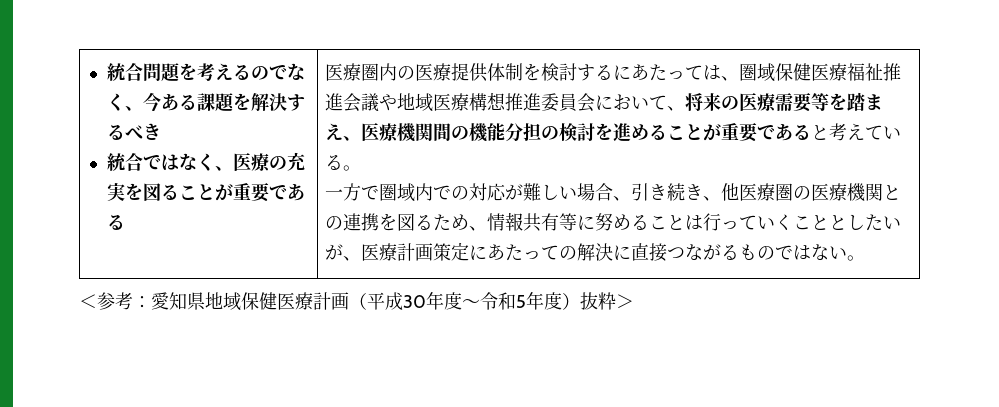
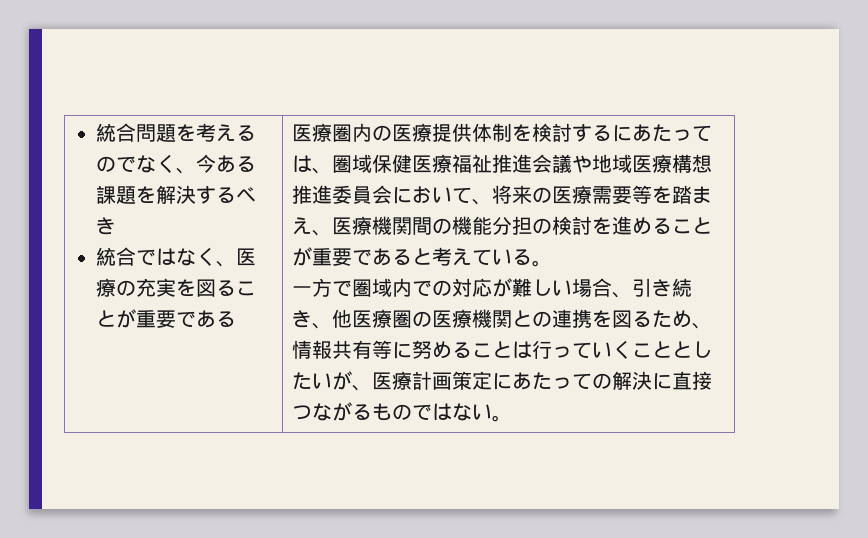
[79,291,634,311] // ＜参考：愛知県地域保健医療計画（平成30年度～令和5年度）抜粋＞ -> (513, 418) none

